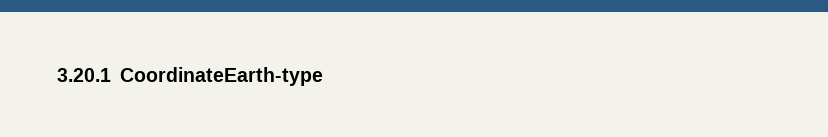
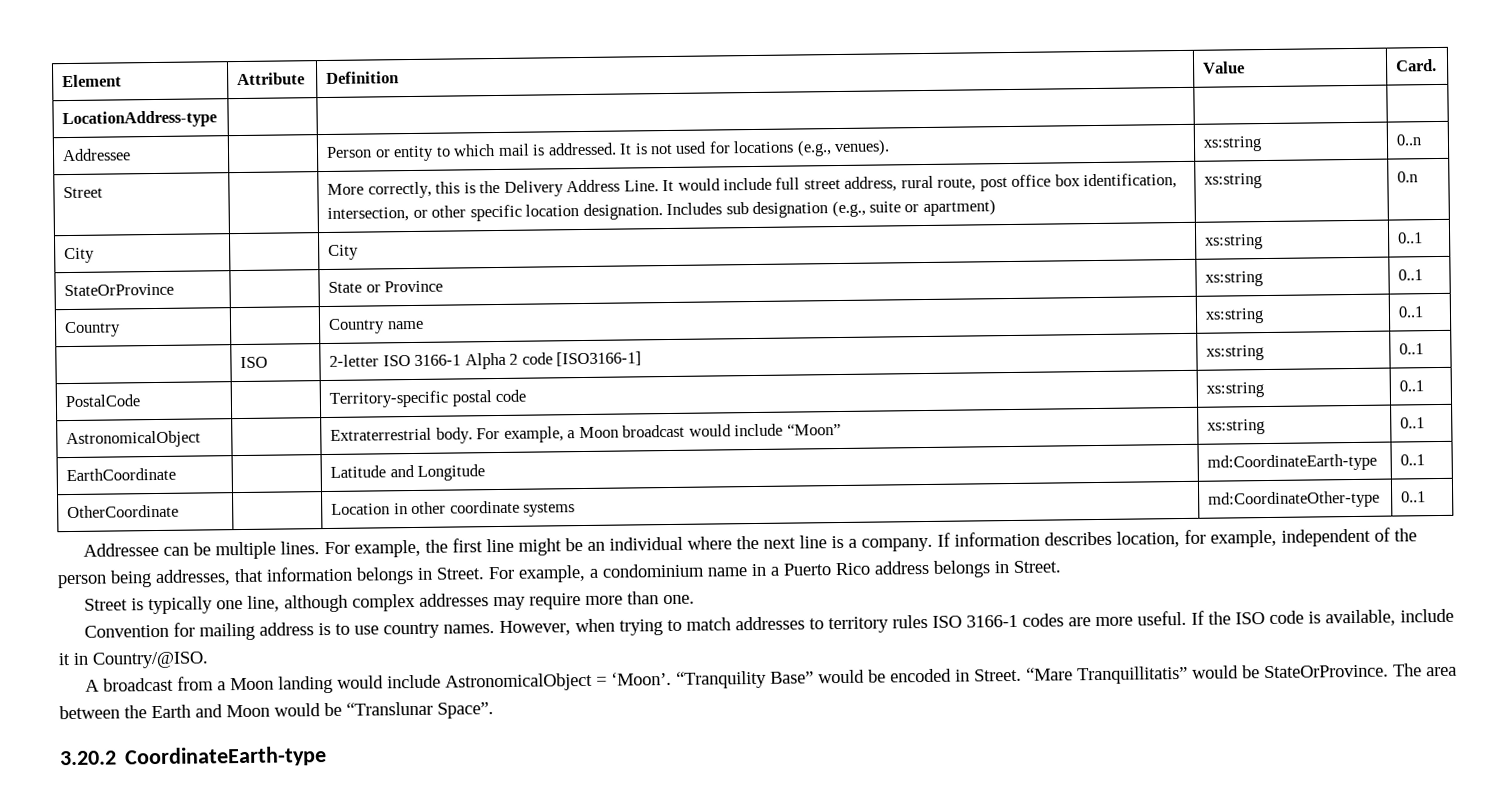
[57,68,111,82] 3.20.1 -> [62,74,123,88] [237,72,306,86] [326,71,400,84] [1203,61,1246,74] [1396,58,1438,72] [62,110,218,129] [62,148,132,162] [326,139,891,162] [1203,136,1263,152] [1396,134,1423,146] [63,186,104,199] [327,173,1178,199] [327,199,996,222] [1204,173,1263,189] [1397,171,1419,183] [64,247,96,264] [328,244,360,260] [1205,234,1264,250] [1398,232,1424,244] [64,283,175,297] [328,280,444,293] [1205,271,1264,287] [1398,269,1424,281] [64,321,122,338] [328,318,424,334] [1205,308,1265,324] [1398,306,1425,318] [240,356,269,369] [329,351,643,370] [1206,345,1265,361] [1399,343,1425,355] [65,394,141,408] [329,389,527,408] [1206,382,1265,398] [1399,380,1425,392] [66,430,202,449] [330,422,841,444] [1207,419,1266,435] [1400,417,1426,429] [66,467,177,482] [330,464,486,481] [1207,453,1378,472] [1400,454,1426,466] [67,504,180,519] [331,500,576,517] [1208,490,1381,509] [1401,491,1427,503] [82,527,1417,560] [57,560,1061,589] [83,591,695,615] [83,608,1454,641] [58,651,209,669] [84,663,1457,694] [59,701,494,720] [60,750,117,766] Element | Attribute | Definition | Value | Card. // LocationAddress-type | | | | // Addressee | | Person or entity to which mail is addressed. It is not used for locations (e.g., venues). | xs:string | 0..n // Street | | More correctly, this is the Delivery Address Line. It would include full street address, rural route, post office box identification, intersection, or other specific location designation. Includes sub designation (e.g., suite or apartment) | xs:string | 0.n // City | | City | xs:string | 0..1 // StateOrProvince | | State or Province | xs:string | 0..1 // Country | | Country name | xs:string | 0..1 // | ISO | 2-letter ISO 3166-1 Alpha 2 code [ISO3166-1] | xs:string | 0..1 // PostalCode | | Territory-specific postal code | xs:string | 0..1 // AstronomicalObject | | Extraterrestrial body. For example, a Moon broadcast would include “Moon” | xs:string | 0..1 // EarthCoordinate | | Latitude and Longitude | md:CoordinateEarth-type | 0..1 // OtherCoordinate | | Location in other coordinate systems | md:CoordinateOther-type | 0..1 // Addressee can be multiple lines. For example, the first line might be an individual where the next line is a company. If information describes location, for example, independent of the person being addresses, that information belongs in Street. For example, a condominium name in a Puerto Rico address belongs in Street. // Street is typically one line, although complex addresses may require more than one. // Convention for mailing address is to use country names. However, when trying to match addresses to territory rules ISO 3166-1 codes are more useful. If the ISO code is available, include it in Country/@ISO. // A broadcast from a Moon landing would include AstronomicalObject = ‘Moon’. “Tranquility Base” would be encoded in Street. “Mare Tranquillitatis” would be StateOrProvince. The area between the Earth and Moon would be “Translunar Space”. // 3.20.2

